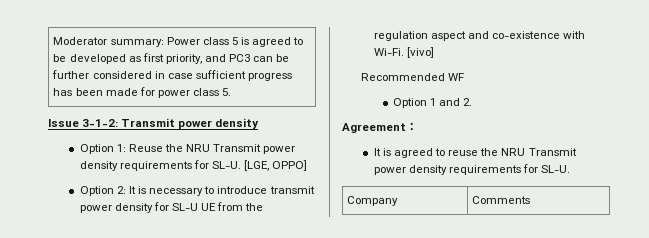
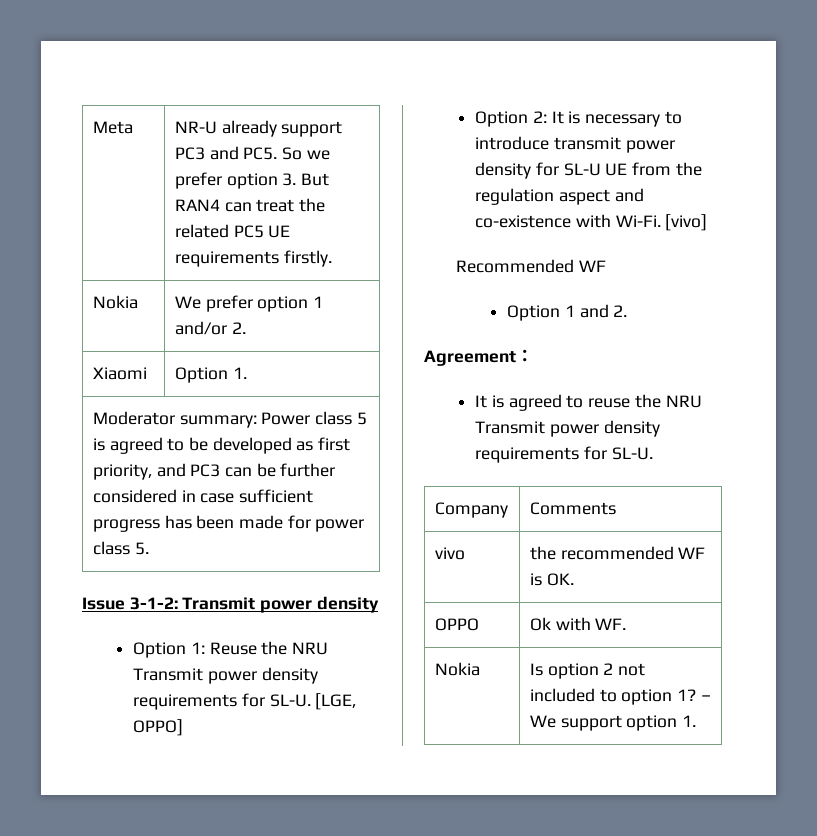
(53, 41) none -> [92,121,133,134] [174,120,343,137] [174,146,330,160] [174,172,330,189] [174,198,326,212] [174,224,291,238] [174,250,332,267] [92,295,138,309] [174,295,324,312] [174,321,246,335] [92,367,147,380] [174,367,247,383] Meta | NR-U already support PC3 and PC5. So we prefer option 3. But RAN4 can treat the related PC5 UE requirements firstly. // Nokia | We prefer option 1 and/or 2. // Xiaomi | Option 1. //
(531, 200) none -> [434,547,465,560] [529,546,706,560] [529,573,574,586] [434,618,479,631] [529,617,627,631] [434,662,480,676] [529,663,646,679] [529,688,711,705] [529,715,697,731] // vivo | the recommended WF is OK. // OPPO | Ok with WF. // Nokia | Is option 2 not included to option 1? – We support option 1.

